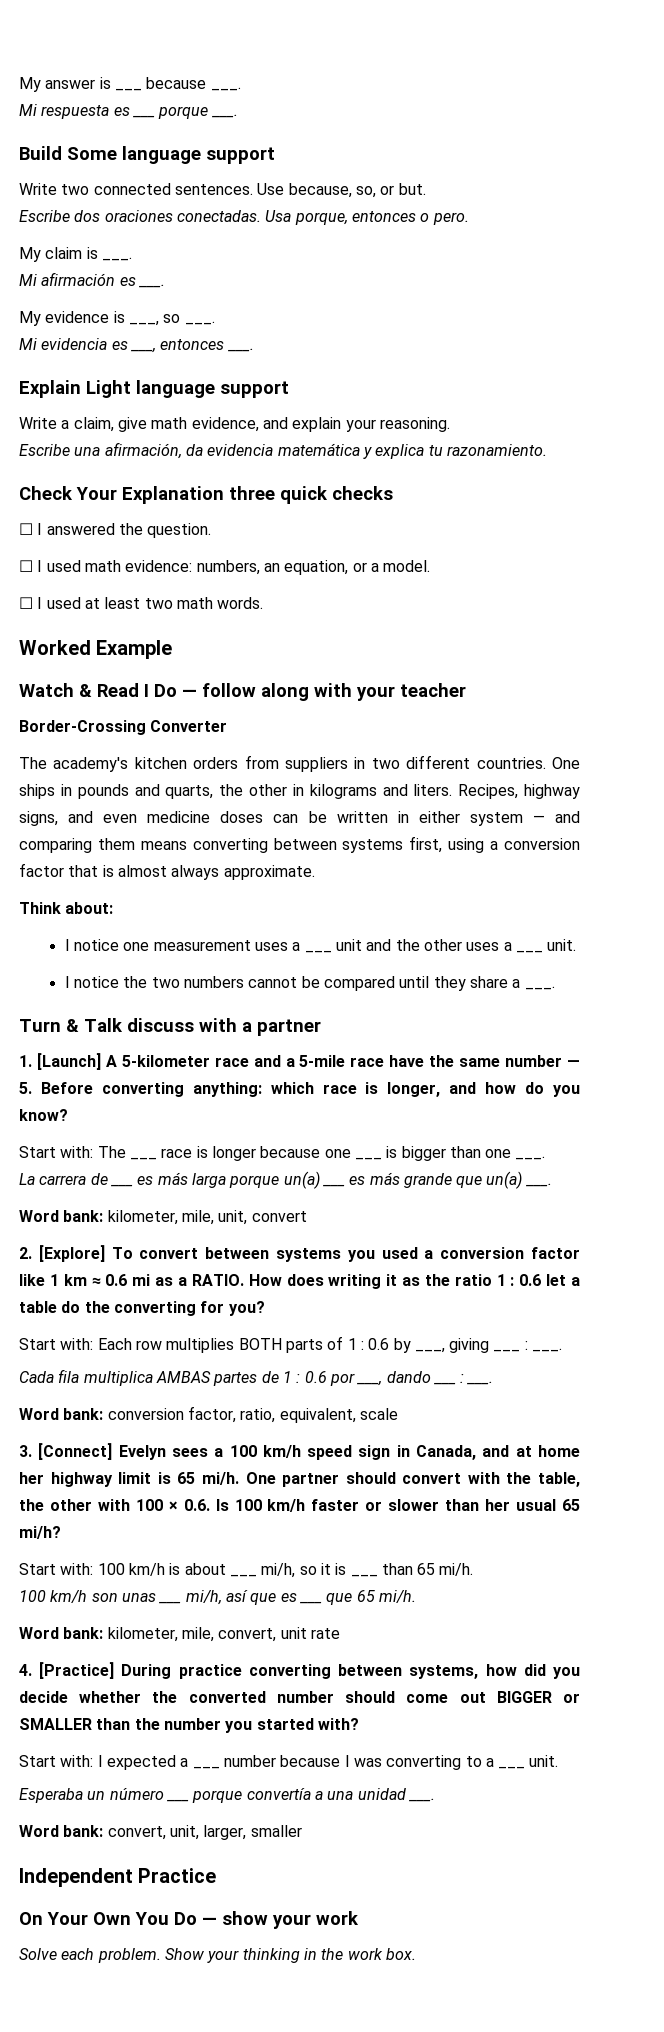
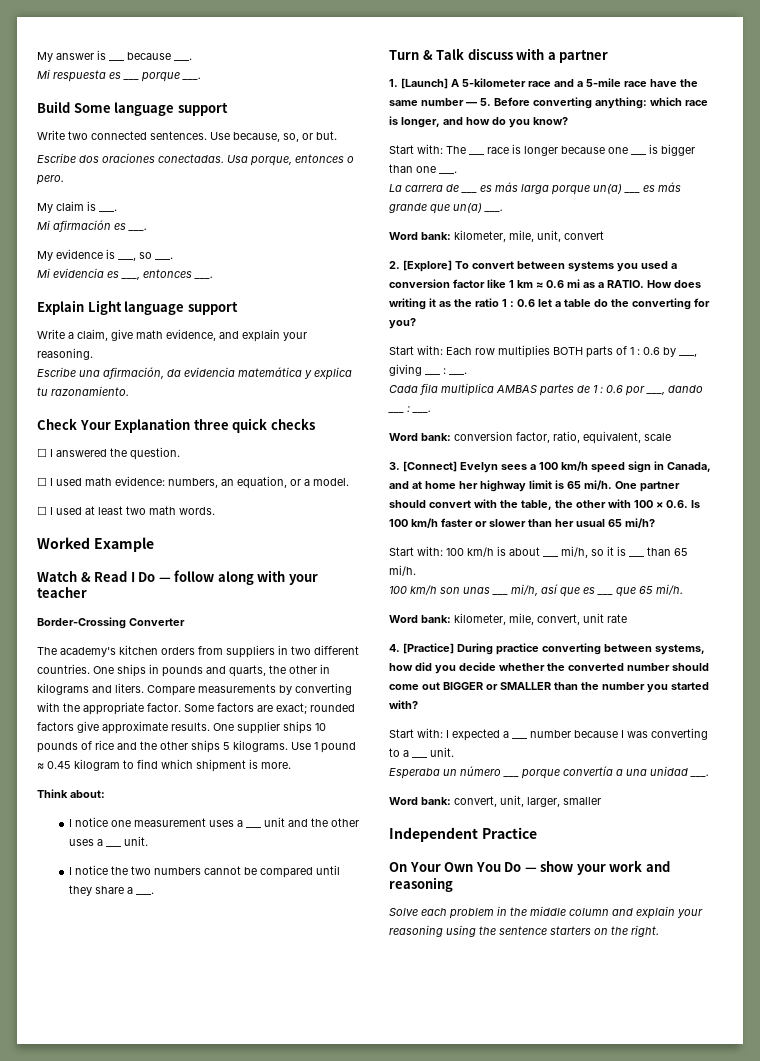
[458,784,580,799] [19,811,580,826] [19,836,581,853] [19,863,315,880] Recipes, highway signs, and even medicine doses can be written in either system — and comparing them means converting between systems first, using a conversion factor that is almost always approximate. -> [147,683,352,696] [37,702,355,715] [37,721,326,734] [37,740,356,753] [37,759,291,772] Compare measurements by converting with the appropriate factor. Some factors are exact; rounded factors give approximate results. One supplier ships 10 pounds of rice and the other ships 5 kilograms. Use 1 pound ≈ 0.45 kilogram to find which shipment is more.
(359, 1918) none -> [645,861,670,872] [389,877,453,892] and reasoning
[97,1948,416,1963] problem. Show your thinking in the work box. -> [449,906,703,919] [389,925,659,937] problem in the middle column and explain your reasoning using the sentence starters on the right.

